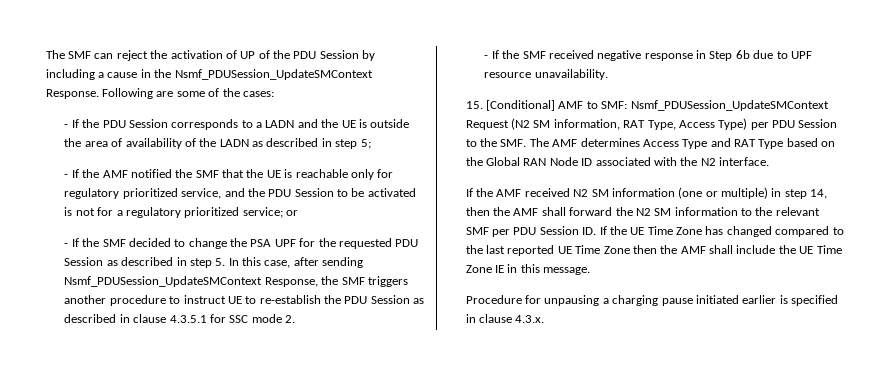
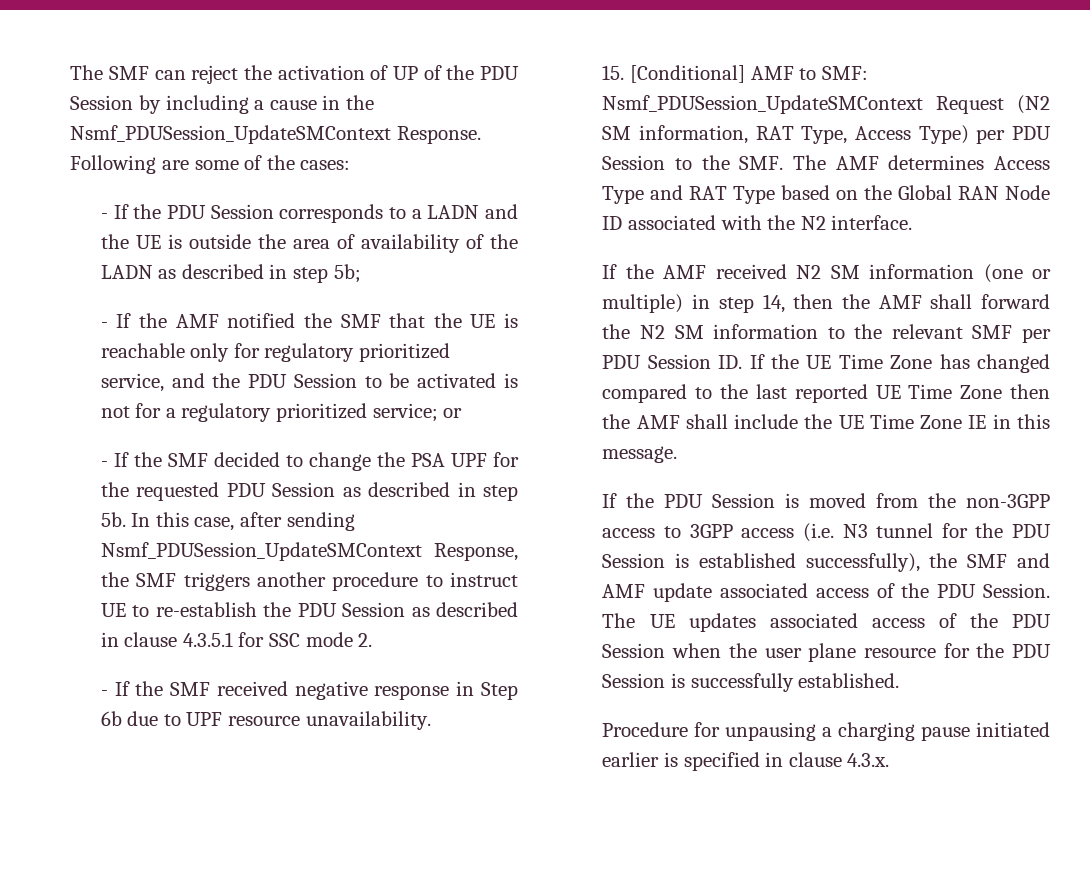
[360,139,371,149] 5; -> [333,264,361,283] 5b;
[215,258,226,266] 5. -> [100,512,126,527] 5b.
(591, 271) none -> [602,493,1050,508] [602,523,1051,542] [602,553,1050,572] [602,583,1050,602] [602,613,1051,632] [602,643,1051,662] [602,673,900,692] // If the PDU Session is moved from the non-3GPP access to 3GPP access (i.e. N3 tunnel for the PDU Session is established successfully), the SMF and AMF update associated access of the PDU Session. The UE updates associated access of the PDU Session when the user plane resource for the PDU Session is successfully established.

